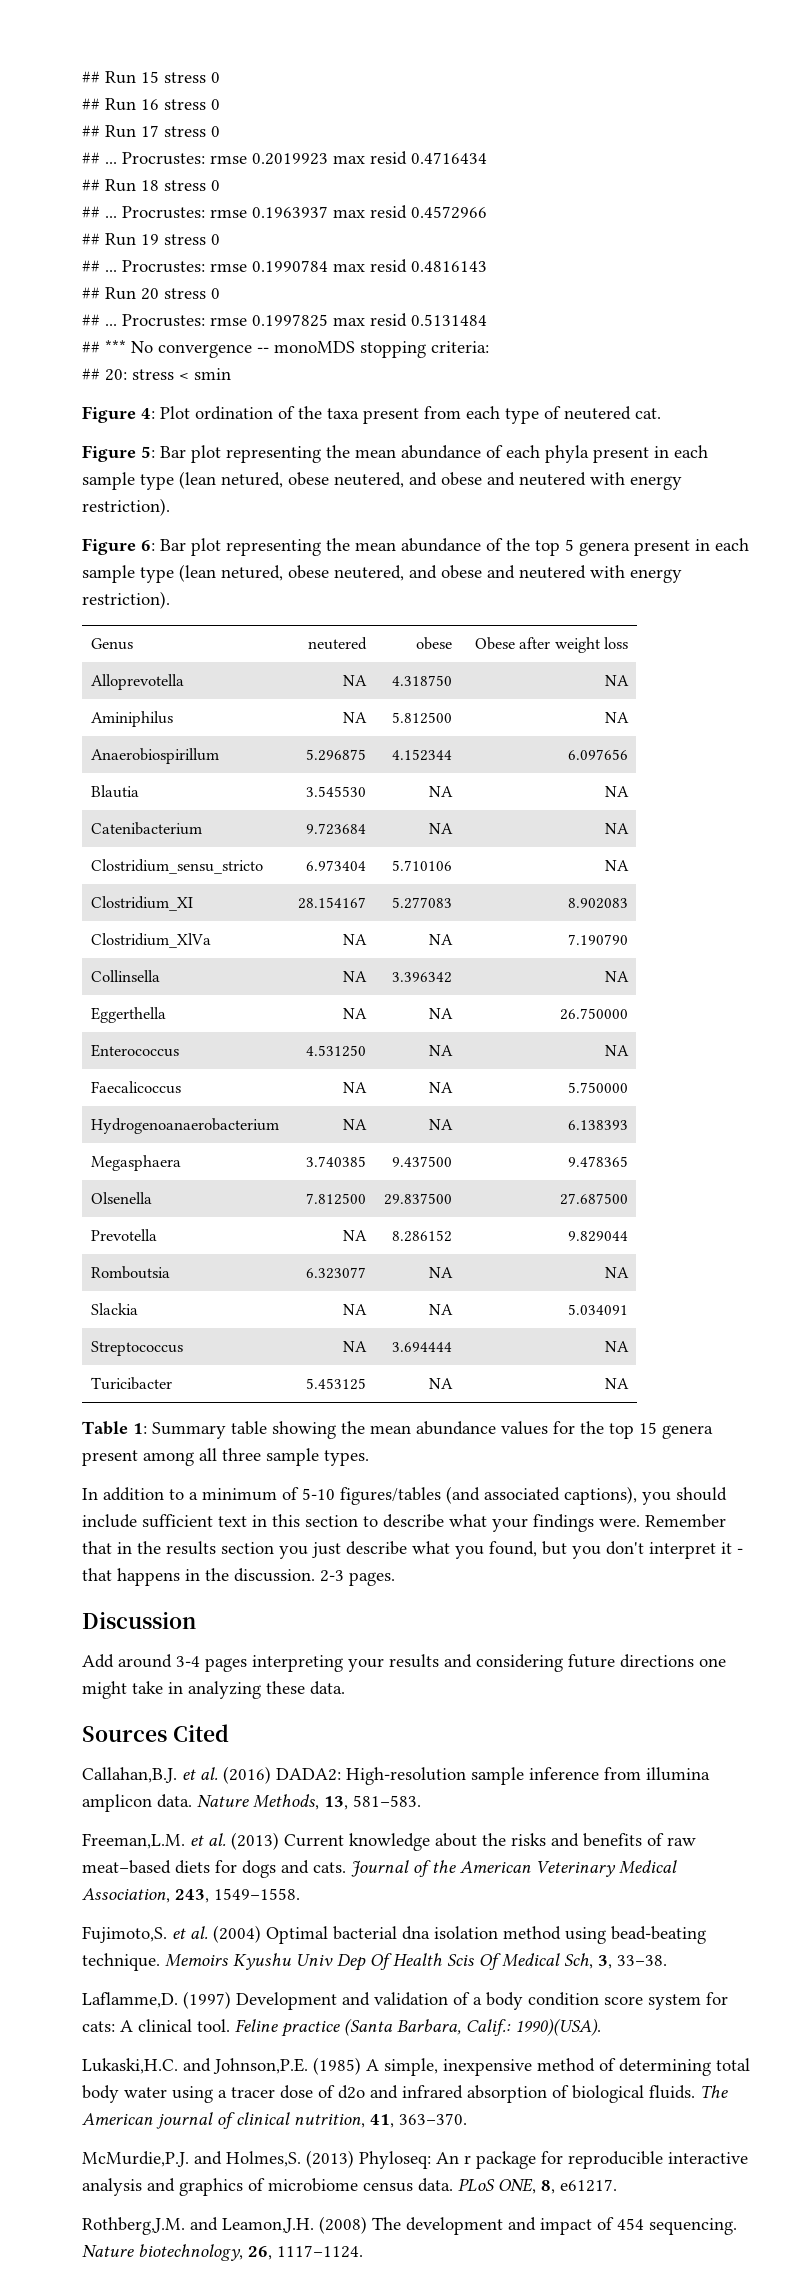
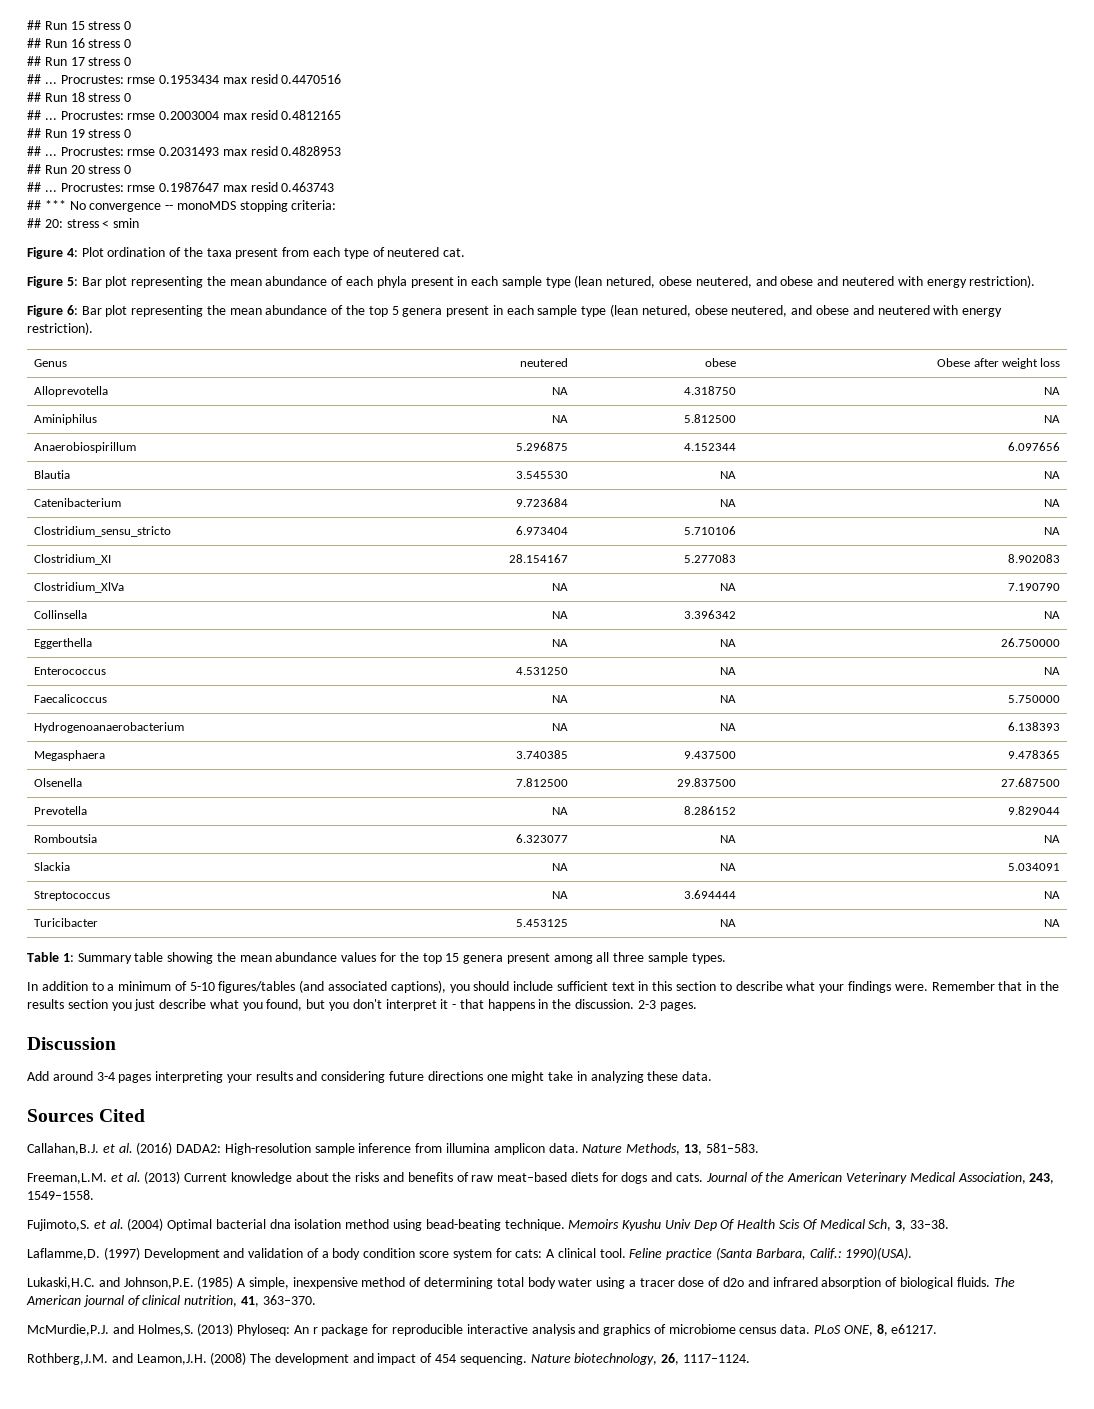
[252,151,487,165] 0.2019923 max resid 0.4716434 -> [159,74,342,84] 0.1953434 max resid 0.4470516
[252,205,487,219] 0.1963937 max resid 0.4572966 -> [159,110,342,120] 0.2003004 max resid 0.4812165
[252,259,487,273] 0.1990784 max resid 0.4816143 -> [159,146,342,156] 0.2031493 max resid 0.4828953
[252,313,487,327] 0.1997825 max resid 0.5131484 -> [159,182,335,192] 0.1987647 max resid 0.463743

